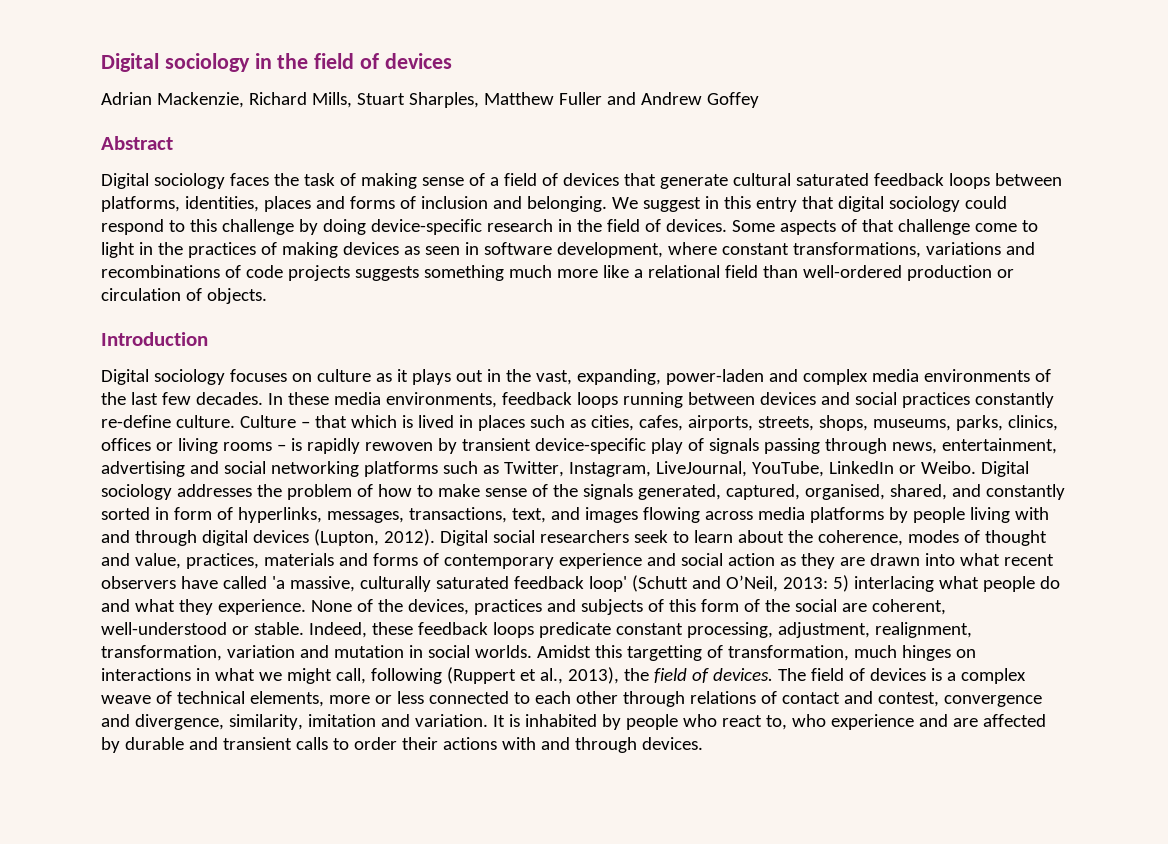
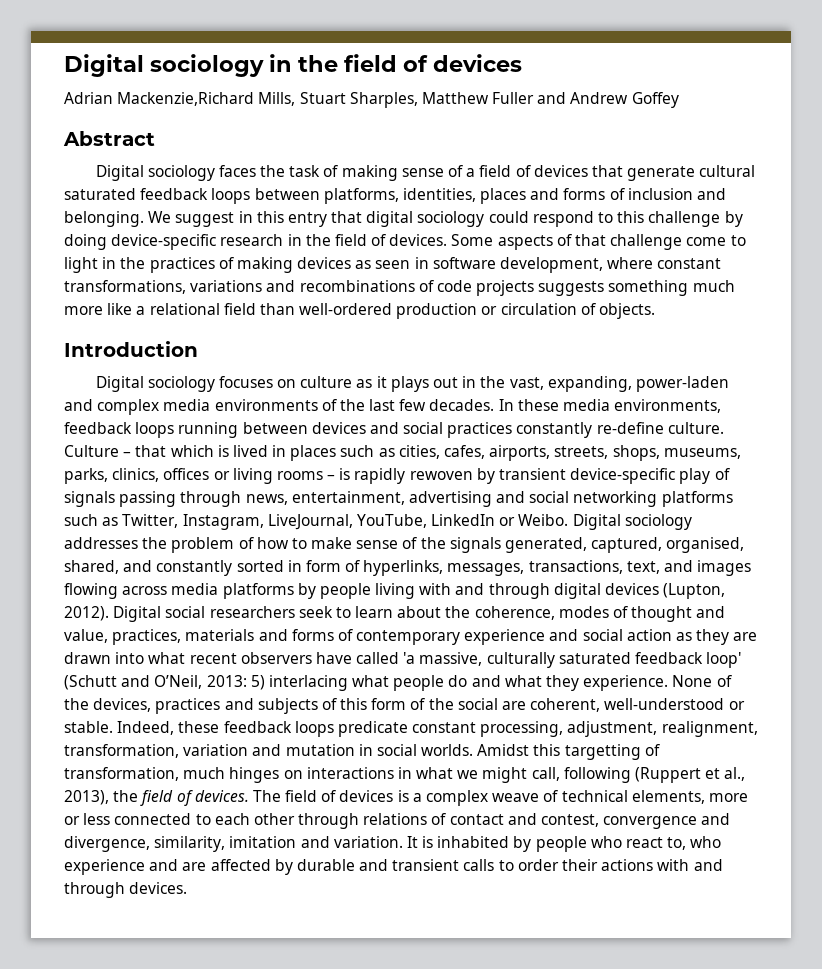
[156,92,307,108] Mackenzie, Richard -> [117,92,255,106] Mackenzie,Richard

